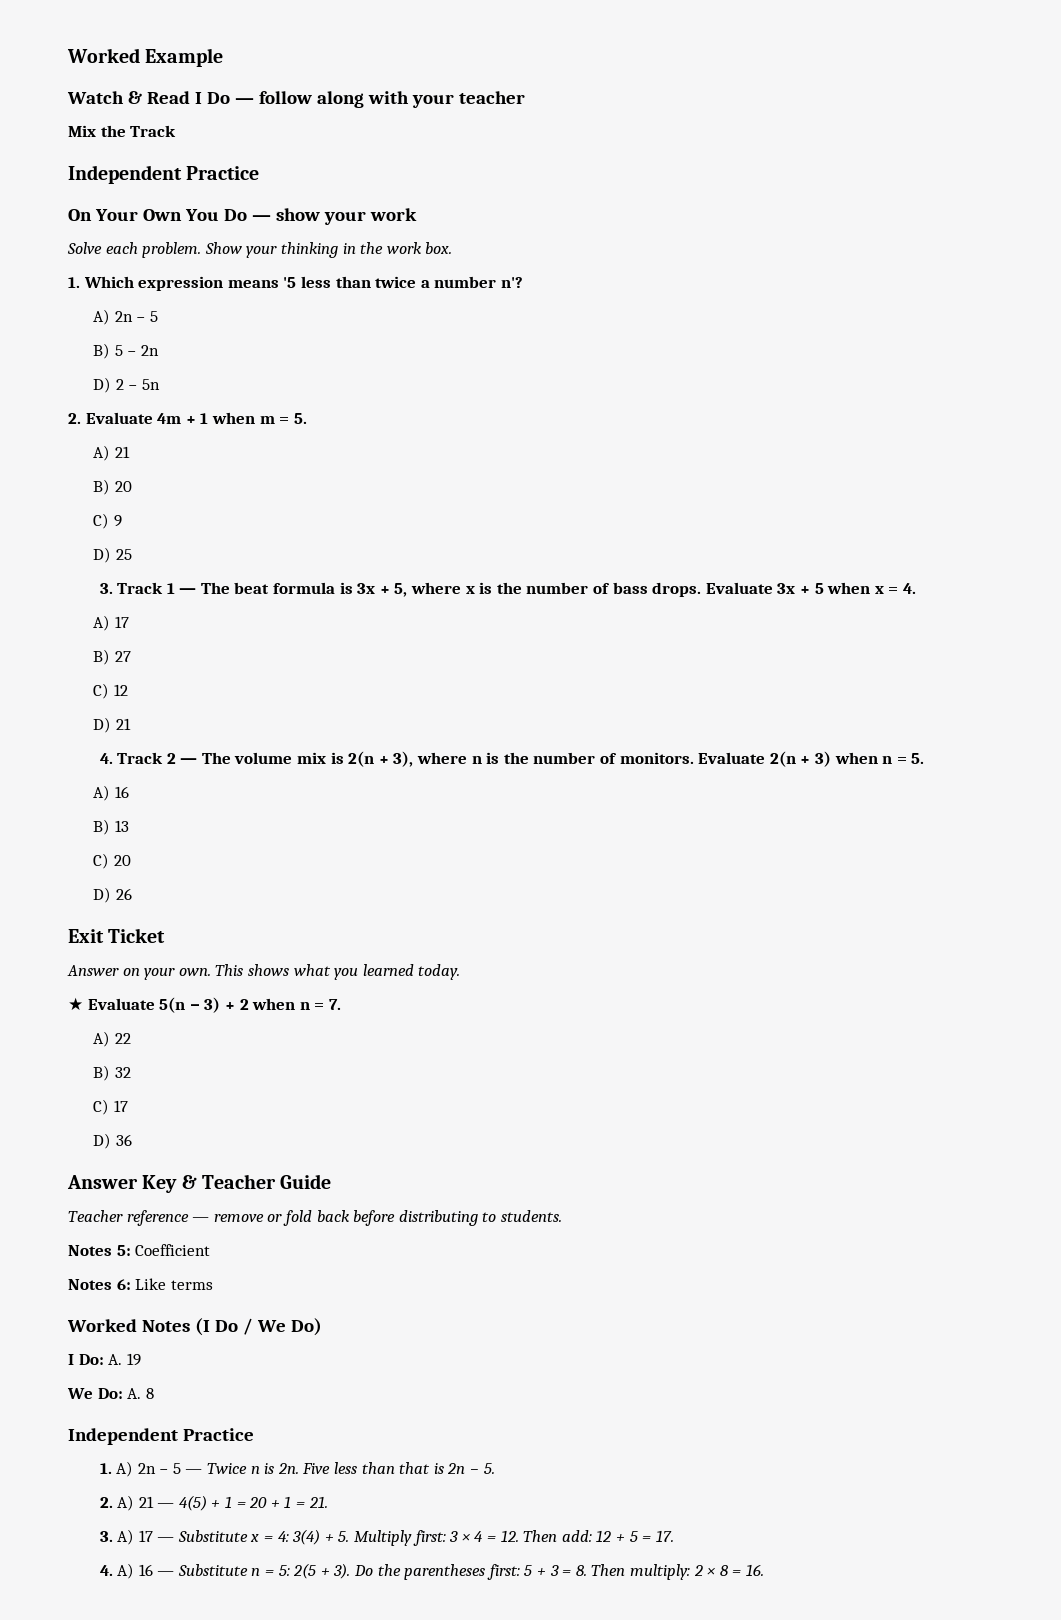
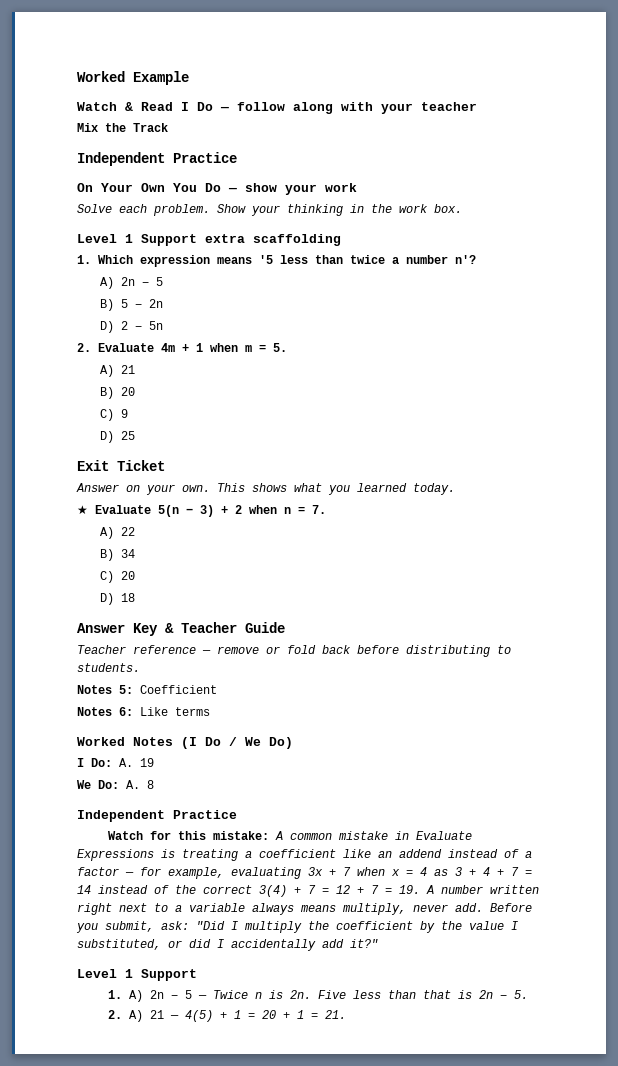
(453, 248) none -> [77,234,341,246] // Level 1 Support extra scaffolding
[99,582,916,597] [93,615,129,631] [93,649,131,665] [93,683,128,699] [93,717,131,733] [99,751,925,767] [93,785,129,801] [93,819,129,835] [93,853,131,869] [93,887,132,903] // 3. Track 1 — The beat formula is 3x + 5, where x is the number of bass drops. Evaluate 3x + 5 when x = 4. // A) 17 // B) 27 // C) 12 // D) 21 // 4. Track 2 — The volume mix is 2(n + 3), where n is the number of monitors. Evaluate 2(n + 3) when n = 5. // A) 16 // B) 13 // C) 20 // D) 26 -> (136, 435) none
[114,1067,131,1078] [93,1099,128,1115] [93,1133,132,1149] 32 // C) 17 // D) 36 -> [121,549,136,558] [100,571,136,583] [100,593,136,605] 34 // C) 20 // D) 18
(254, 1434) none -> [107,831,472,840] [77,849,532,861] [77,867,532,879] [77,885,539,897] [77,903,532,915] [76,921,518,933] [77,939,378,951] [77,969,197,981] // Watch for this mistake: A common mistake in Evaluate Expressions is treating a coefficient like an addend instead of a factor — for example, evaluating 3x + 7 when x = 4 as 3 + 4 + 7 = 14 instead of the correct 3(4) + 7 = 12 + 7 = 19. A number written right next to a variable always means multiply, never add. Before you submit, ask: "Did I multiply the coefficient by the value I substituted, or did I accidentally add it?" // Level 1 Support
[99,1529,674,1546] [99,1563,764,1580] // 3. A) 17 — Substitute x = 4: 3(4) + 5. Multiply first: 3 × 4 = 12. Then add: 12 + 5 = 17. // 4. A) 16 — Substitute n = 5: 2(5 + 3). Do the parentheses first: 5 + 3 = 8. Then multiply: 2 × 8 = 16. -> (346, 1014) none

